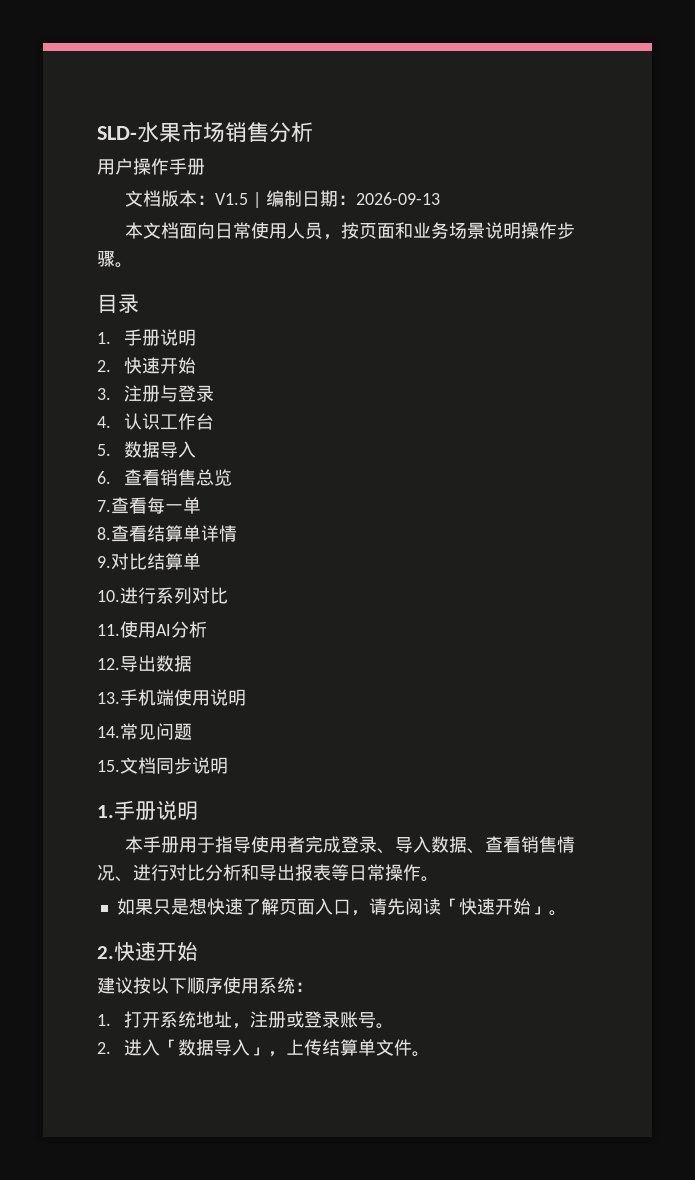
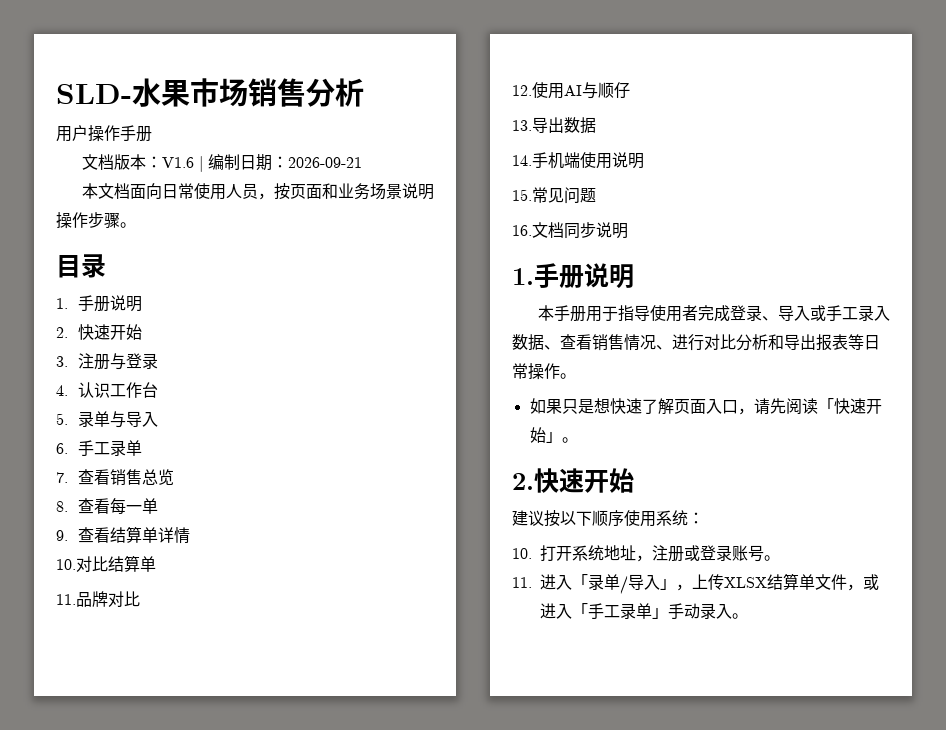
[215,193,249,205] V1.5 -> [161,157,194,168] V1.6
[355,192,440,205] 2026-09-13 -> [287,157,362,168] 2026-09-21
[124,441,161,458] 数据 -> [78,411,127,428] 录单与
(111, 477) none -> [78,440,143,457] [56,472,68,483] 手工录单 // 7.
[97,500,111,512] 7. -> [56,501,68,512] 8.
[97,527,111,540] 8. -> [56,530,68,541] 9.
[97,556,111,568] 9. -> [56,559,76,570] 10.
[97,587,192,604] 10.进行系列 -> [56,591,108,607] 11.品牌
[97,624,120,636] 11. -> [512,85,532,96] 12.
[171,621,207,638] [97,658,120,670] 分析 // 12. -> [582,82,630,99] [512,120,532,131] 与顺仔 // 13.
[97,692,120,704] 13. -> [512,155,532,166] 14.
[97,726,120,738] 14. -> [512,189,532,201] 15.
[97,760,120,772] 15. -> [512,225,532,236] 16.
(432, 844) none -> [809,305,890,322] 或手工录入
[97,1014,111,1026] 1. -> [512,548,532,559] 10.
[97,1039,215,1056] 2.进入「数据 -> [512,574,628,594] 11.进入「录单/
(323, 1047) none -> [724,577,767,588] XLSX
(413, 1047) none -> [847,574,879,591] [540,603,732,620] ，或进入「手工录单」手动录入

